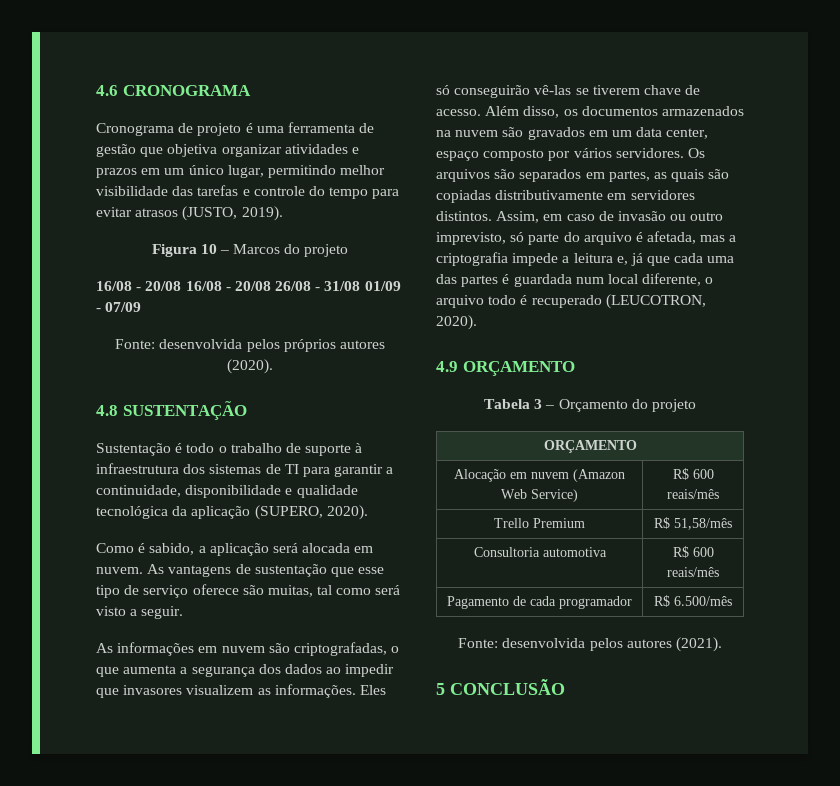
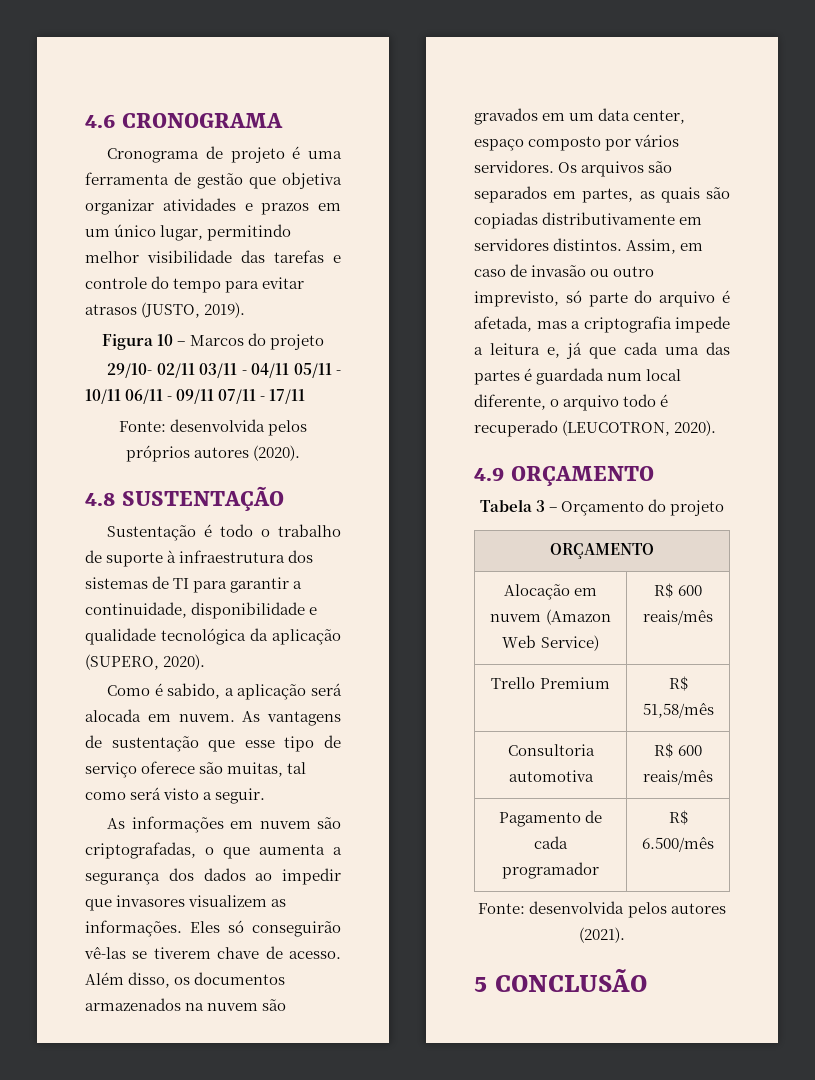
[96,281,401,291] [96,302,142,312] 16/08 - 20/08 16/08 - 20/08 26/08 - 31/08 01/09 - 07/09 -> [107,363,342,378] [85,389,306,404] 29/10- 02/11 03/11 - 04/11 05/11 - 10/11 06/11 - 09/11 07/11 - 17/11

